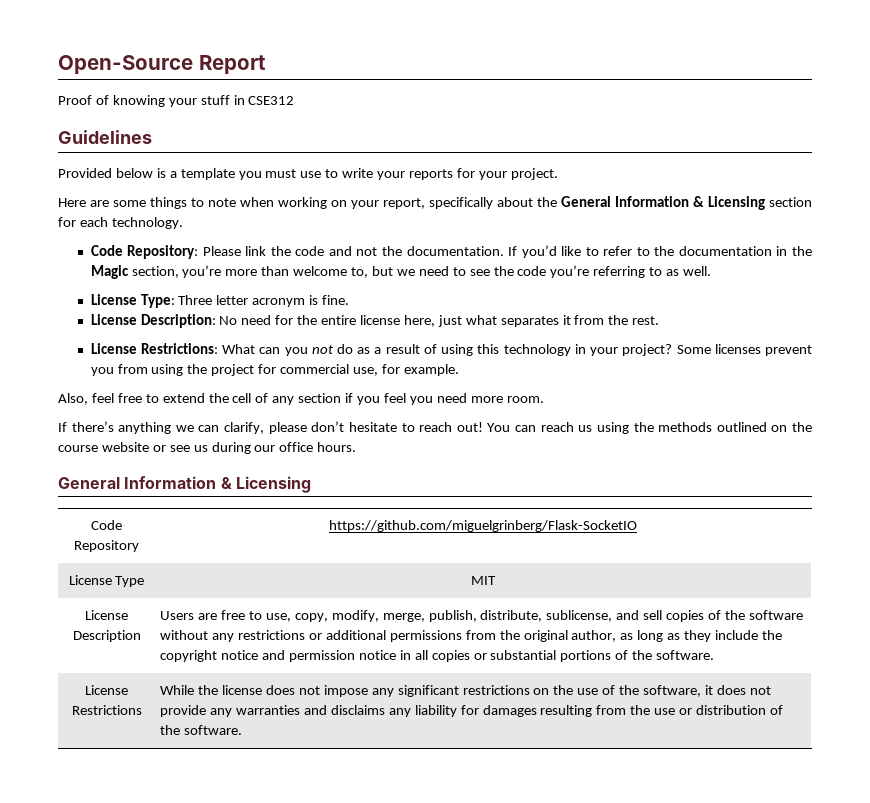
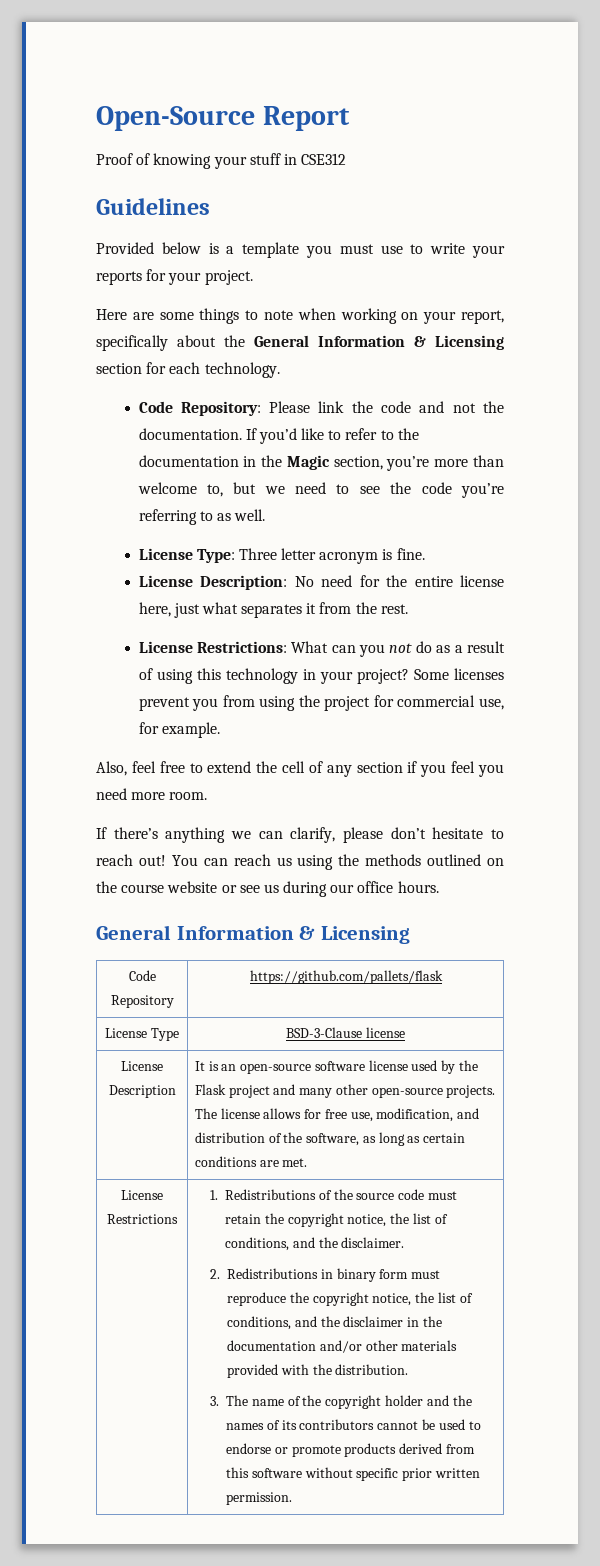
[329,520,637,532] https://github.com/miguelgrinberg/Flask-SocketIO -> [249,970,443,984] https://github.com/pallets/flask
[471,576,496,585] MIT -> [286,1027,405,1038] BSD-3-Clause license
[160,610,803,622] [160,630,782,642] [160,650,715,662] [85,685,128,695] [71,705,142,715] [160,685,771,697] [160,705,783,717] [160,725,243,735] Users are free to use, copy, modify, merge, publish, distribute, sublicense, and sell copies of the software without any restrictions or additional permissions from the original author, as long as they include the copyright notice and permission notice in all copies or substantial portions of the software. // License Restrictions | While the license does not impose any significant restrictions on the use of the software, it does not provide any warranties and disclaims any liability for damages resulting from the use or distribution of the software. -> [194,1060,479,1074] [194,1084,496,1098] [194,1108,480,1122] [194,1132,466,1146] [194,1156,308,1167] [121,1190,163,1200] [107,1214,178,1224] [210,1189,457,1200] [225,1213,448,1227] [225,1237,405,1251] [210,1268,441,1282] [227,1292,473,1306] [227,1316,442,1330] [227,1340,458,1353] [227,1364,409,1378] [210,1395,472,1409] [226,1419,481,1430] [226,1443,475,1457] [226,1467,480,1481] [226,1492,293,1505] It is an open-source software license used by the Flask project and many other open-source projects. The license allows for free use, modification, and distribution of the software, as long as certain conditions are met. // License Restrictions | 1. Redistributions of the source code must retain the copyright notice, the list of conditions, and the disclaimer. // 2. Redistributions in binary form must reproduce the copyright notice, the list of conditions, and the disclaimer in the documentation and/or other materials provided with the distribution. // 3. The name of the copyright holder and the names of its contributors cannot be used to endorse or promote products derived from this software without specific prior written permission.

